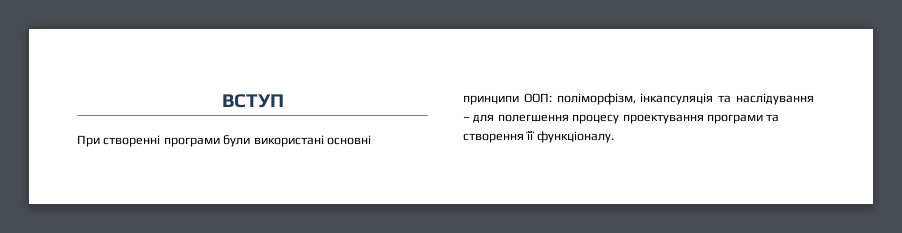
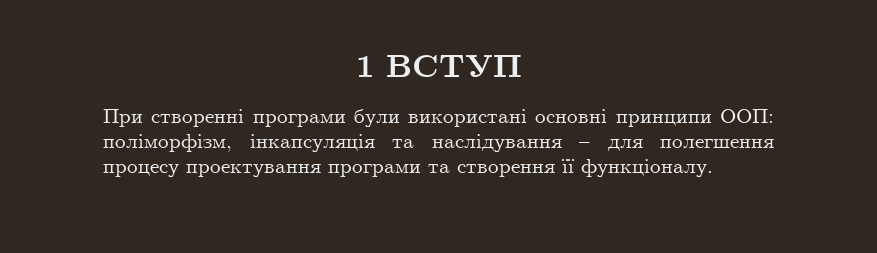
(221, 101) none -> [355,56,374,77] 1

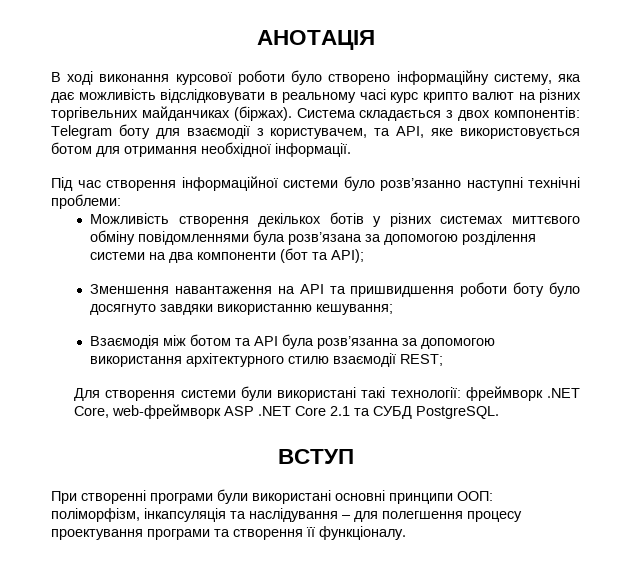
[355,56,374,77] 1 -> [256,30,375,50] [51,70,581,85] [51,89,581,103] [51,106,580,121] [51,124,581,139] [51,142,351,157] [51,176,580,191] [51,194,121,209] [90,212,581,227] [90,230,537,245] [90,248,365,263] [90,282,580,297] [90,304,394,315] [90,334,496,349] [90,353,444,367] [74,386,581,401] [74,404,500,419] АНОТАЦІЯ // В ході виконання курсової роботи було створено інформаційну систему, яка дає можливість відслідковувати в реальному часі курс крипто валют на різних торгівельних майданчиках (біржах). Система складається з двох компонентів: Telegram боту для взаємодії з користувачем, та API, яке використовується ботом для отримання необхідної інформації. // Під час створення інформаційної системи було розв’язанно наступні технічні проблеми: // Можливість створення декількох ботів у різних системах миттєвого обміну повідомленнями була розв’язана за допомогою розділення системи на два компоненти (бот та API); // Зменшення навантаження на API та пришвидшення роботи боту було досягнуто завдяки використанню кешування; // Взаємодія між ботом та API була розв’язанна за допомогою використання архітектурного стилю взаємодії REST; // Для створення системи були використані такі технології: фреймворк .NET Core, web-фреймворк ASP .NET Core 2.1 та СУБД PostgreSQL. //

